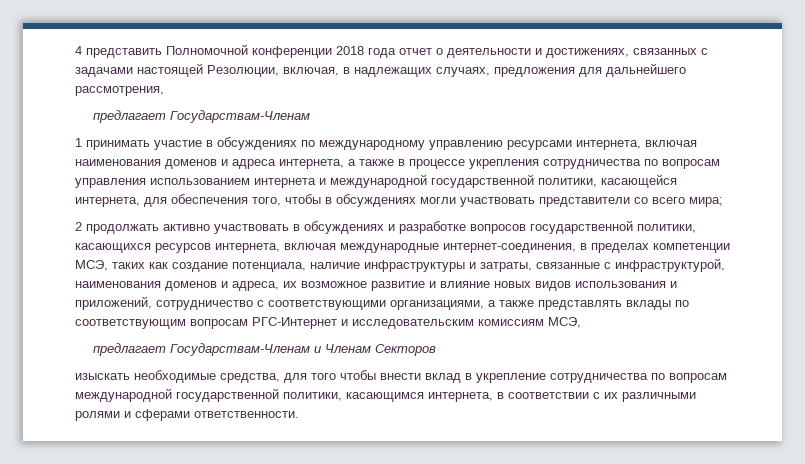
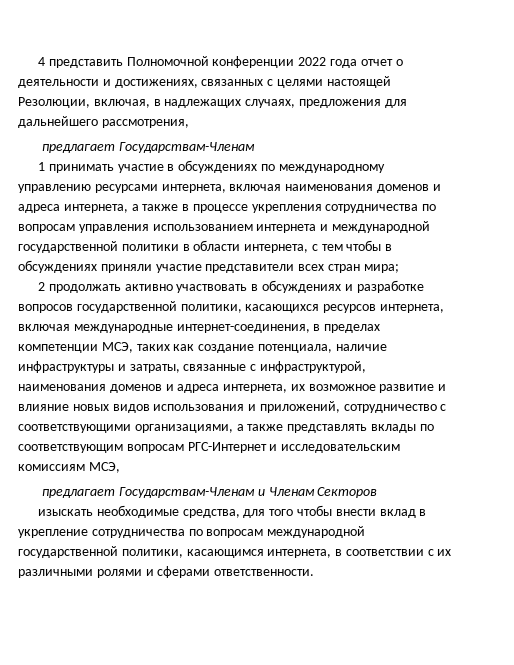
[336,46,364,55] 2018 -> [298,57,327,66] 2022
[75,67,133,77] задачами -> [276,79,323,88] целями
[538,174,677,188] [75,194,685,207] политики, касающейся интернета, для обеспечения того, чтобы в обсуждениях могли участвовать представители со всего -> [121,240,393,253] [18,260,360,273] политики в области интернета, с тем чтобы в обсуждениях приняли участие представители всех стран
[232,281,279,291] адреса, -> [177,384,288,393] адреса интернета,

